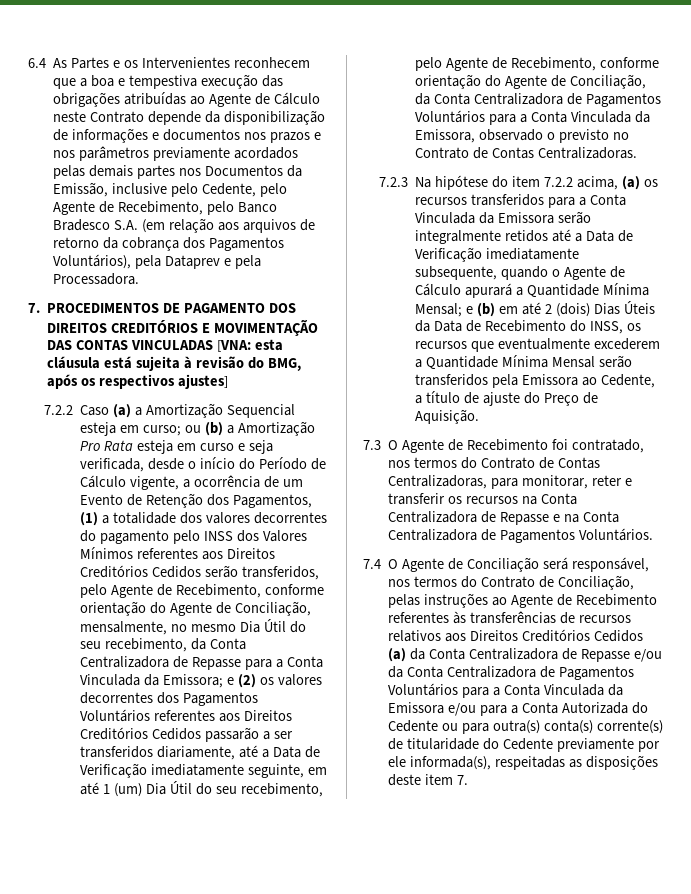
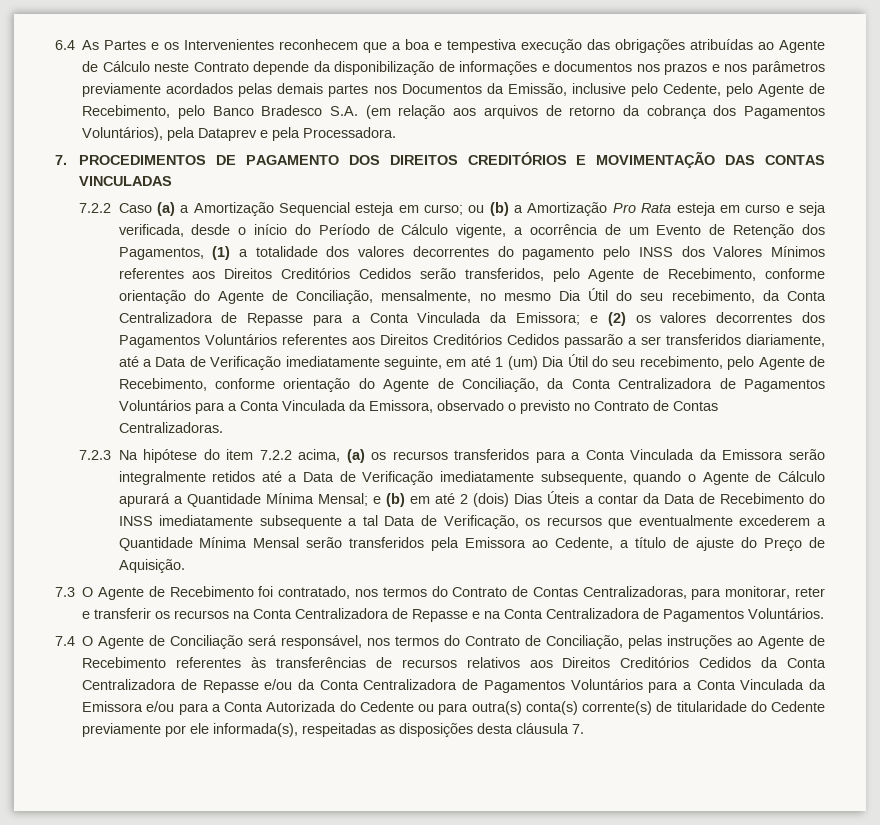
[216,339,283,352] [47,356,301,371] [47,374,228,389] [VNA: esta cláusula está sujeita à revisão do BMG, após os respectivos ajustes] -> (173, 181) none
(655, 307) none -> [584,494,638,504] a contar
[590,321,624,334] INSS, -> [118,515,519,529] INSS imediatamente subsequente a tal Data de Verificação,
[388,648,407,662] (a) -> (752, 662) none
[388,774,454,786] deste item -> [477,723,570,734] desta cláusula

